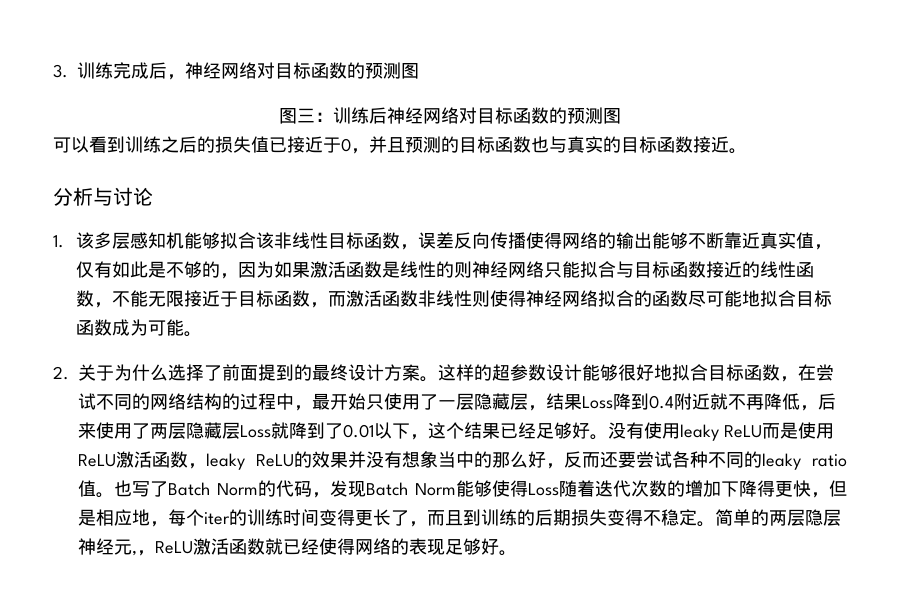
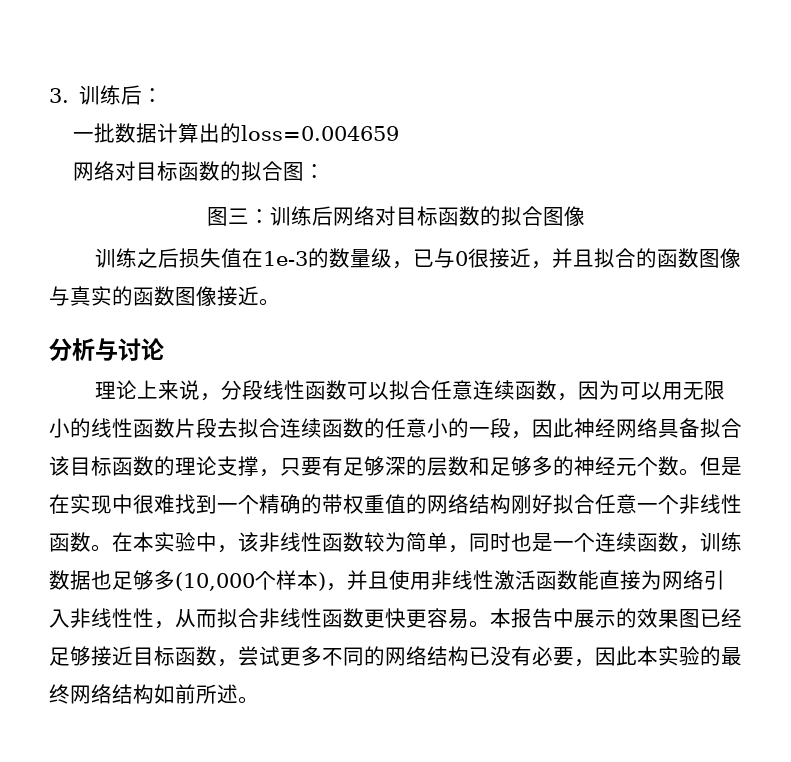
[113,62,419,80] 完成后，神经网络对目标函数的预测图 -> [121,85,164,105] [73,123,400,143] [73,161,326,181] 后： // 一批数据计算出的loss=0.004659 // 网络对目标函数的拟合图：
[387,107,621,124] [53,136,747,154] [53,187,153,206] [53,232,833,250] [76,261,815,279] [76,290,833,308] [76,319,203,337] [53,364,834,382] [78,393,836,411] [78,422,834,441] [78,451,847,470] [78,480,847,498] [78,509,841,527] [78,538,499,556] 神经网络对目标函数的预测图 // 可以看到训练之后的损失值已接近于0，并且预测的目标函数也与真实的目标函数接近。 // 分析与讨论 // 1.该多层感知机能够拟合该非线性目标函数，误差反向传播使得网络的输出能够不断靠近真实值，仅有如此是不够的，因为如果激活函数是线性的则神经网络只能拟合与目标函数接近的线性函数，不能无限接近于目标函数，而激活函数非线性则使得神经网络拟合的函数尽可能地拟合目标函数成为可能。 // 2.关于为什么选择了前面提到的最终设计方案。这样的超参数设计能够很好地拟合目标函数，在尝试不同的网络结构的过程中，最开始只使用了一层隐藏层，结果Loss降到0.4附近就不再降低，后来使用了两层隐藏层Loss就降到了0.01以下，这个结果已经足够好。没有使用leaky ReLU而是使用ReLU激活函数，leaky ReLU的效果并没有想象当中的那么好，反而还要尝试各种不同的leaky ratio值。也写了Batch Norm的代码，发现Batch Norm能够使得Loss随着迭代次数的增加下降得更快，但是相应地，每个iter的训练时间变得更长了，而且到训练的后期损失变得不稳定。简单的两层隐层神经元,，ReLU激活函数就已经使得网络的表现足够好 -> [332,206,585,226] [94,248,741,269] [49,286,280,306] [49,338,164,361] [94,380,725,401] [49,418,742,439] [49,456,742,477] [49,494,742,514] [49,532,742,553] [49,570,725,591] [49,608,742,629] [49,646,742,667] [49,684,238,704] 网络对目标函数的拟合图像 // 训练之后损失值在1e-3的数量级，已与0很接近，并且拟合的函数图像与真实的函数图像接近。 // 分析与讨论 // 理论上来说，分段线性函数可以拟合任意连续函数，因为可以用无限小的线性函数片段去拟合连续函数的任意小的一段，因此神经网络具备拟合该目标函数的理论支撑，只要有足够深的层数和足够多的神经元个数。但是在实现中很难找到一个精确的带权重值的网络结构刚好拟合任意一个非线性函数。在本实验中，该非线性函数较为简单，同时也是一个连续函数，训练数据也足够多(10,000个样本)，并且使用非线性激活函数能直接为网络引入非线性性，从而拟合非线性函数更快更容易。本报告中展示的效果图已经足够接近目标函数，尝试更多不同的网络结构已没有必要，因此本实验的最终网络结构如前所述

